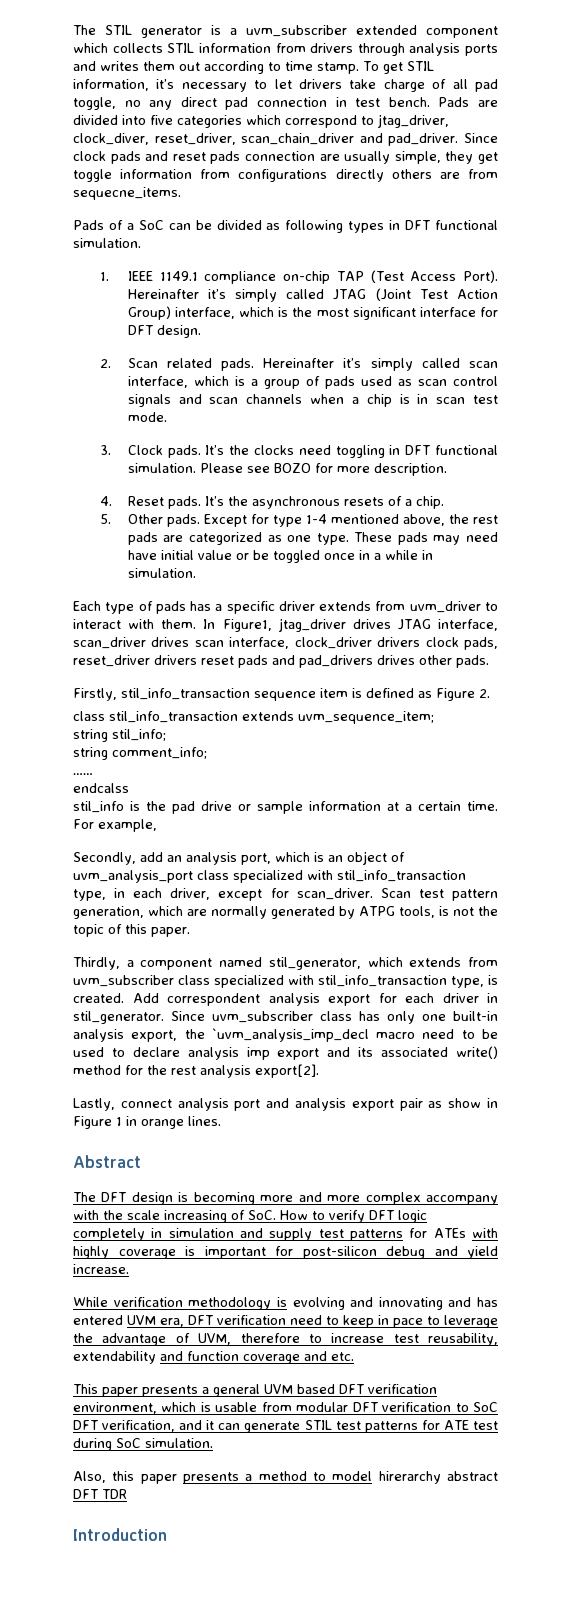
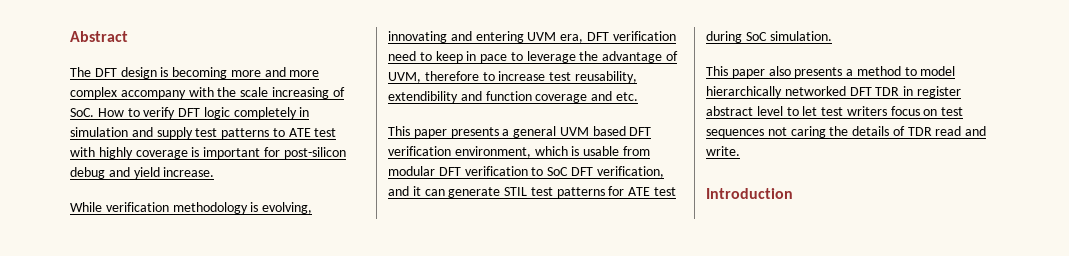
[73,25,498,38] [73,43,498,56] [73,61,434,74] [73,79,498,92] [73,97,499,110] [73,114,449,128] [73,133,499,146] [73,151,499,164] [73,169,499,182] [73,187,181,200] [73,220,499,233] [73,238,141,248] [100,270,498,284] [127,288,498,302] [127,306,499,320] [127,325,201,338] [100,358,498,371] [127,376,498,389] [127,394,498,407] [127,412,167,422] [100,445,498,458] [127,463,447,476] [100,496,444,509] [100,514,499,527] [127,532,498,545] [127,550,433,563] [127,568,196,578] [73,601,498,614] [73,618,498,632] [73,637,498,650] [73,655,489,668] [73,688,490,701] [73,711,434,724] [73,729,166,742] [73,747,207,760] [73,773,93,775] [73,783,129,793] [73,801,498,814] [73,819,157,832] [73,851,405,865] [73,870,466,883] [73,888,498,901] [73,906,498,919] [73,924,190,937] [73,957,499,970] [73,975,498,988] [73,993,498,1006] [73,1011,498,1024] [73,1028,498,1042] [73,1046,499,1060] [73,1064,319,1078] [73,1098,499,1111] [73,1116,221,1129] The STIL generator is a uvm_subscriber extended component which collects STIL information from drivers through analysis ports and writes them out according to time stamp. To get STIL information, it’s necessary to let drivers take charge of all pad toggle, no any direct pad connection in test bench. Pads are divided into five categories which correspond to jtag_driver, clock_diver, reset_driver, scan_chain_driver and pad_driver. Since clock pads and reset pads connection are usually simple, they get toggle information from configurations directly others are from sequecne_items. // Pads of a SoC can be divided as following types in DFT functional simulation. // 1. IEEE 1149.1 compliance on-chip TAP (Test Access Port). Hereinafter it’s simply called JTAG (Joint Test Action Group) interface, which is the most significant interface for DFT design. // 2. Scan related pads. Hereinafter it’s simply called scan interface, which is a group of pads used as scan control signals and scan channels when a chip is in scan test mode. // 3. Clock pads. It’s the clocks need toggling in DFT functional simulation. Please see BOZO for more description. // 4. Reset pads. It’s the asynchronous resets of a chip. // 5. Other pads. Except for type 1-4 mentioned above, the rest pads are categorized as one type. These pads may need have initial value or be toggled once in a while in simulation. // Each type of pads has a specific driver extends from uvm_driver to interact with them. In Figure1, jtag_driver drives JTAG interface, scan_driver drives scan interface, clock_driver drivers clock pads, reset_driver drivers reset pads and pad_drivers drives other pads. // Firstly, stil_info_transaction sequence item is defined as Figure 2. // class stil_info_transaction extends uvm_sequence_item; // string stil_info; // string comment_info; // …… // endcalss // stil_info is the pad drive or sample information at a certain time. For example, // Secondly, add an analysis port, which is an object of uvm_analysis_port class specialized with stil_info_transaction type, in each driver, except for scan_driver. Scan test pattern generation, which are normally generated by ATPG tools, is not the topic of this paper. // Thirdly, a component named stil_generator, which extends from uvm_subscriber class specialized with stil_info_transaction type, is created. Add correspondent analysis export for each driver in stil_generator. Since uvm_subscriber class has only one built-in analysis export, the `uvm_analysis_imp_decl macro need to be used to declare analysis imp export and its associated write() method for the rest analysis export[2]. // Lastly, connect analysis port and analysis export pair as show in Figure 1 in orange lines. // -> (70, 36) none
[409,1228,466,1238] for ATEs -> [272,128,337,137] to ATE test
[292,1297,498,1310] [73,1315,123,1325] evolving and innovating and has entered -> [262,202,313,214] [388,31,524,43] evolving, innovating and entering
[73,1351,156,1364] extendability -> [388,91,458,103] extendibility
[73,1471,177,1484] Also, this paper -> [706,66,791,78] This paper also
[378,1471,498,1484] hirerarchy abstract -> [706,86,846,98] hierarchically networked
(127, 1494) none -> [903,86,961,98] [706,106,964,116] [706,126,987,138] [706,146,740,156] in register abstract level to let test writers focus on test sequences not caring the details of TDR read and write.

